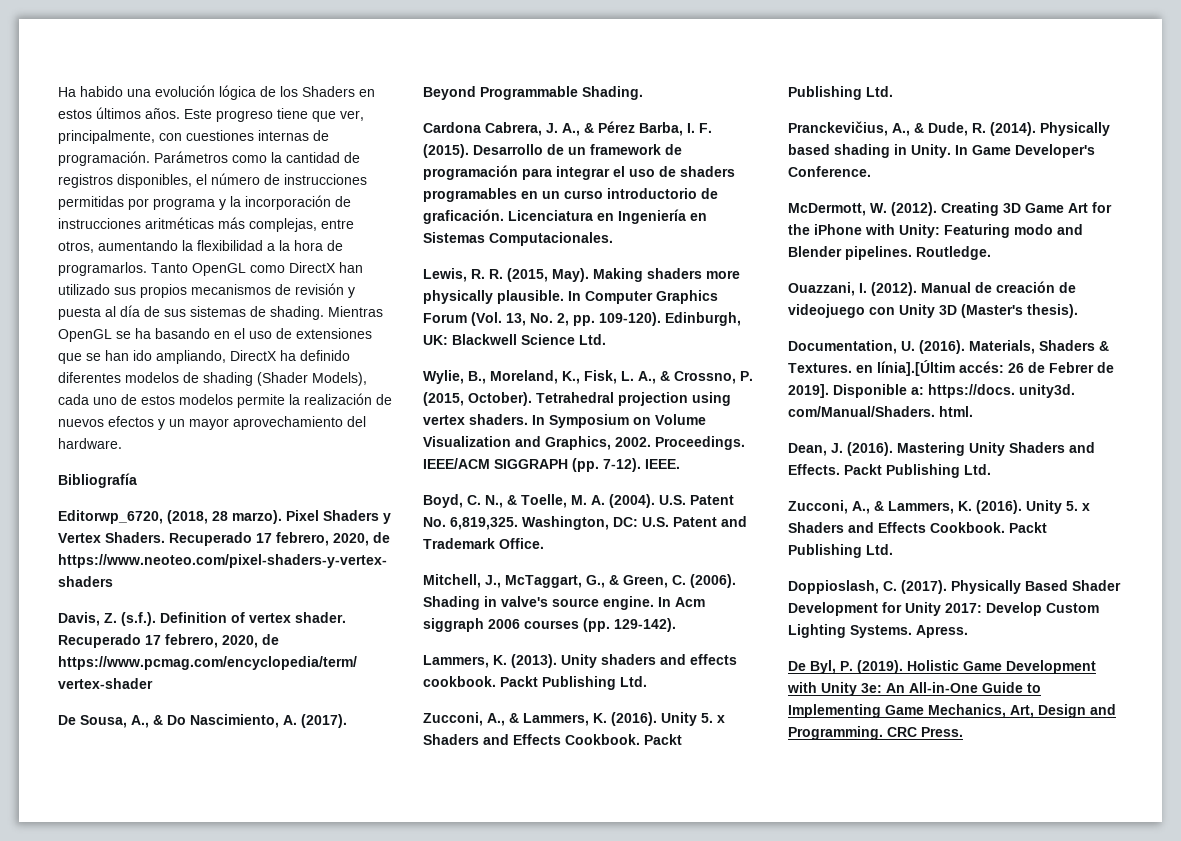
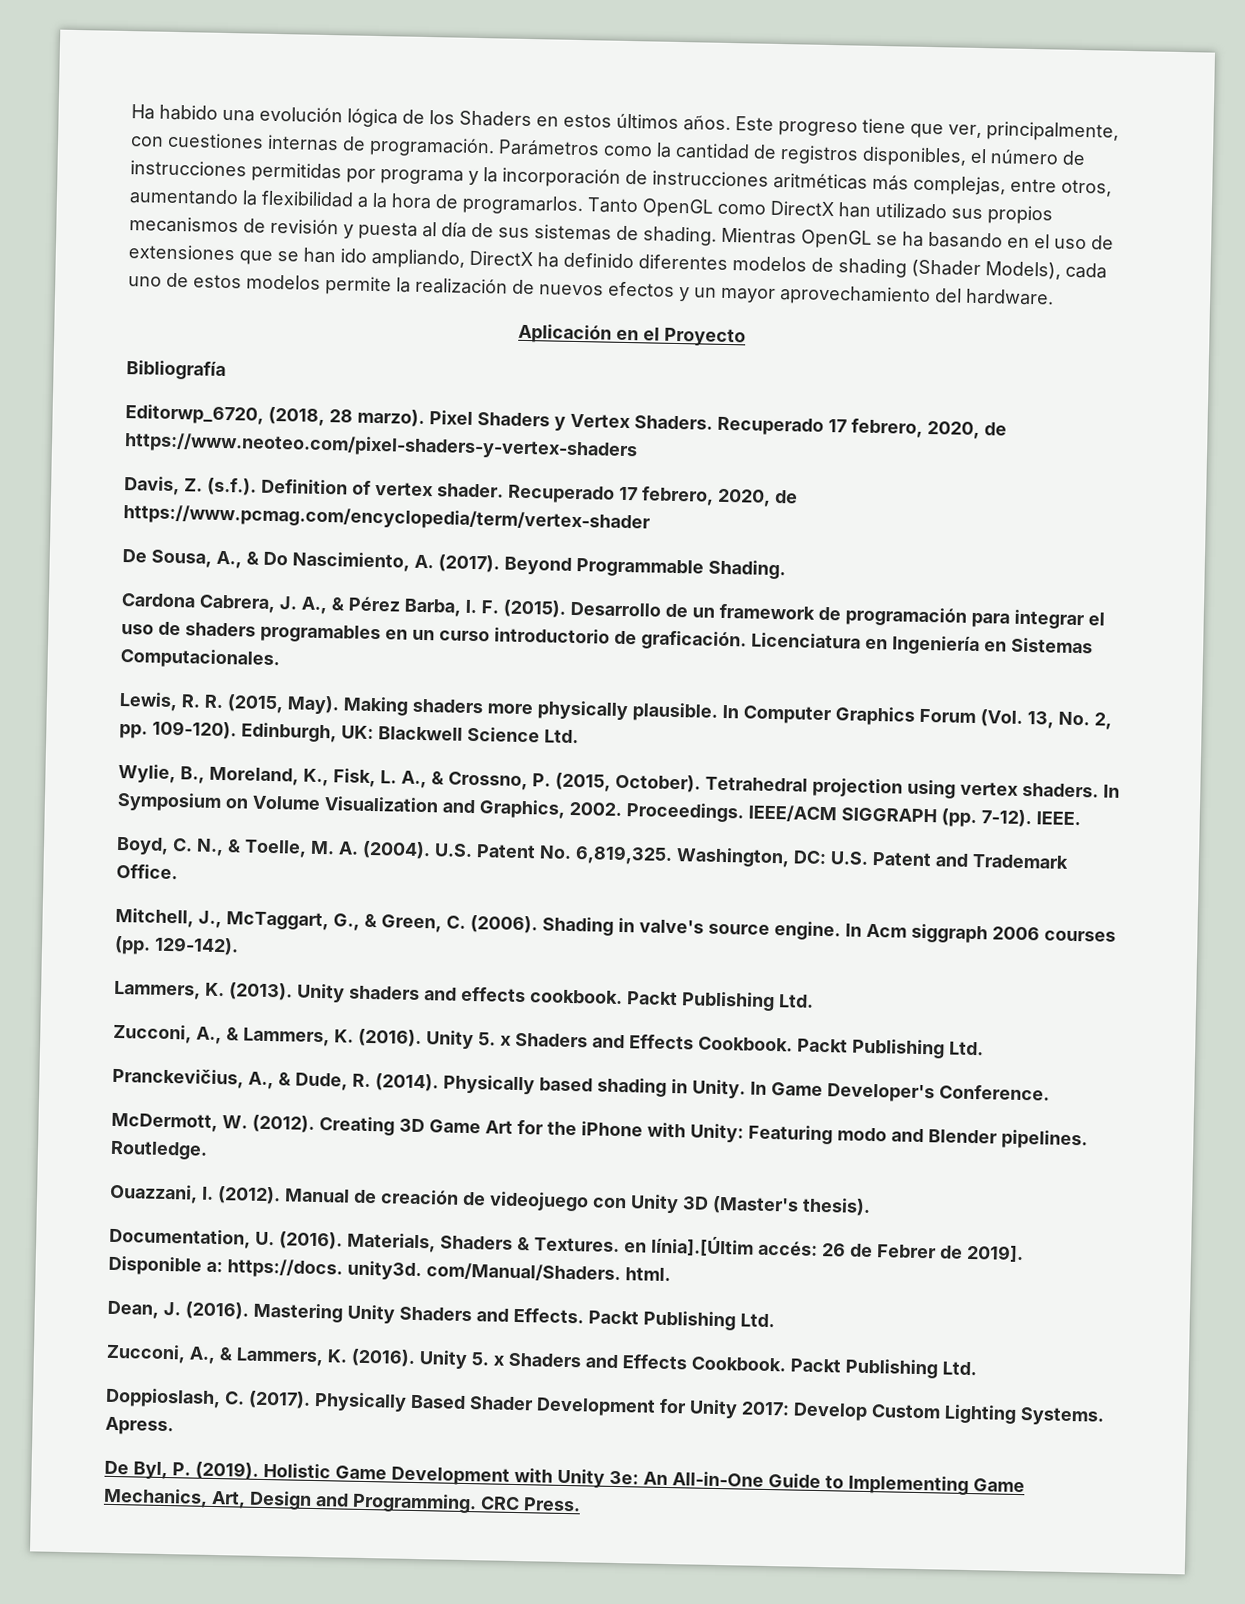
(122, 443) none -> [518,323,746,347] // Aplicación en el Proyecto

